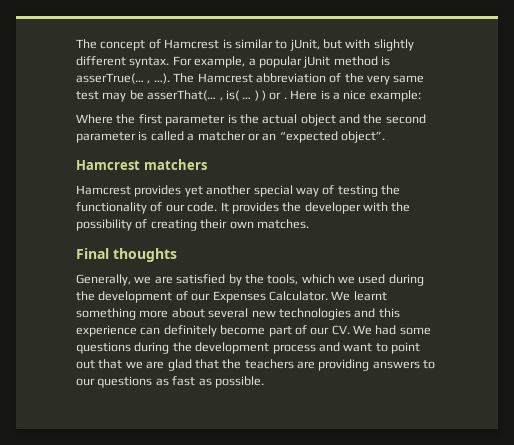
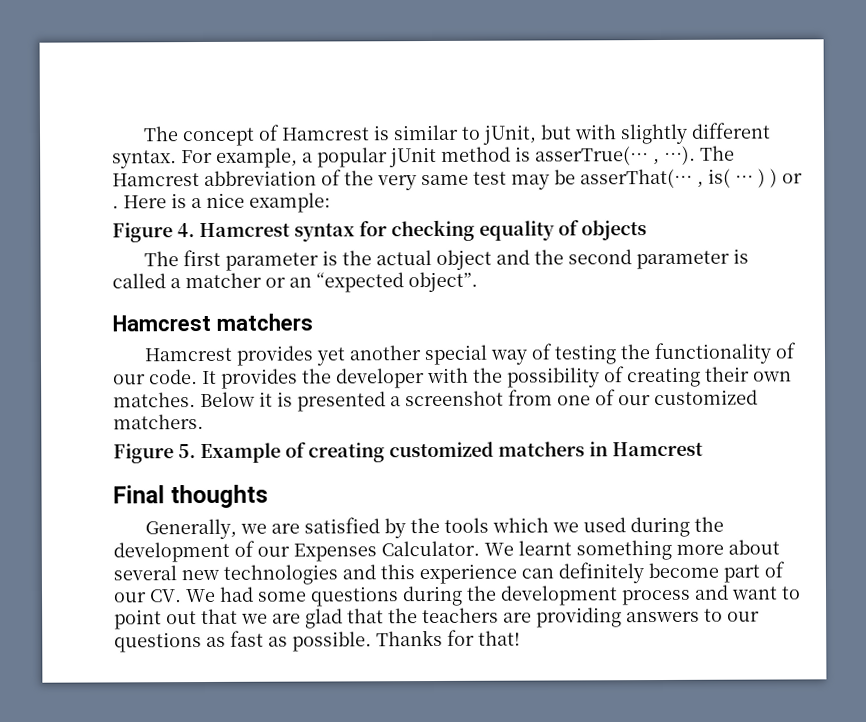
[76,114,136,124] Where the -> [112,219,647,243] [144,251,180,267] Figure 4. Hamcrest syntax for checking equality of objects // The
(309, 224) none -> [200,389,758,412] [113,414,204,430] [113,441,703,464] Below it is presented a screenshot from one of our customized matchers. // Figure 5. Example of creating customized matchers in Hamcrest
[267,274,299,285] tools, -> [444,517,490,533] tools
(264, 382) none -> [376,629,521,647] Thanks for that!

